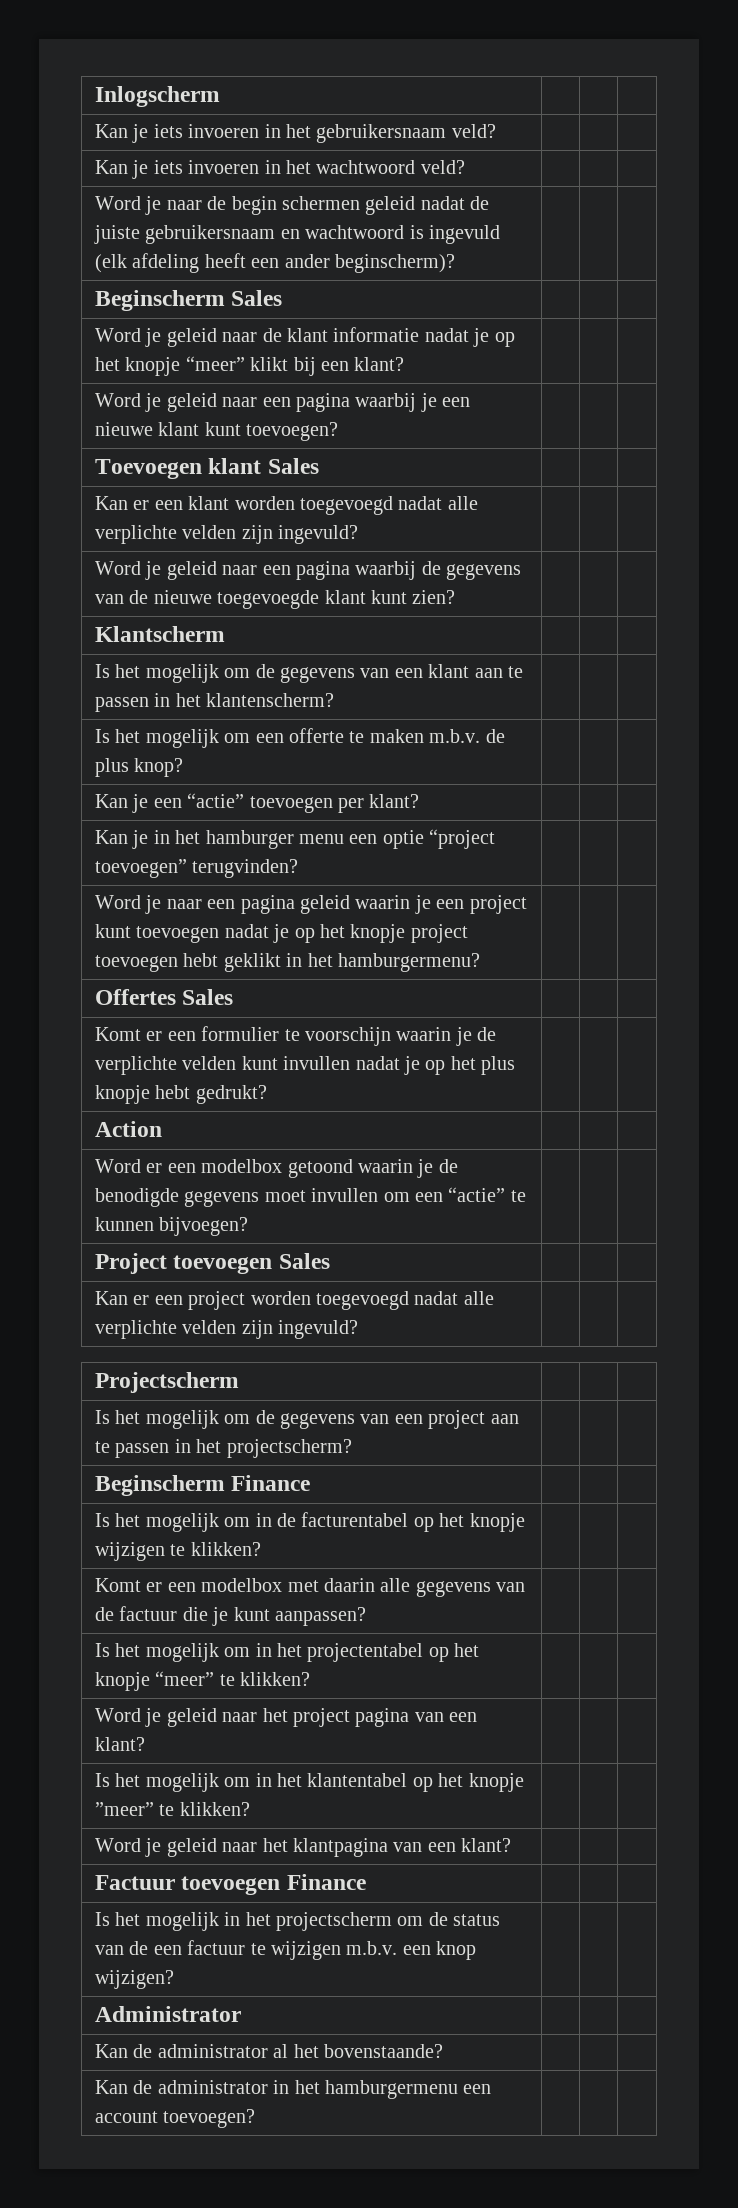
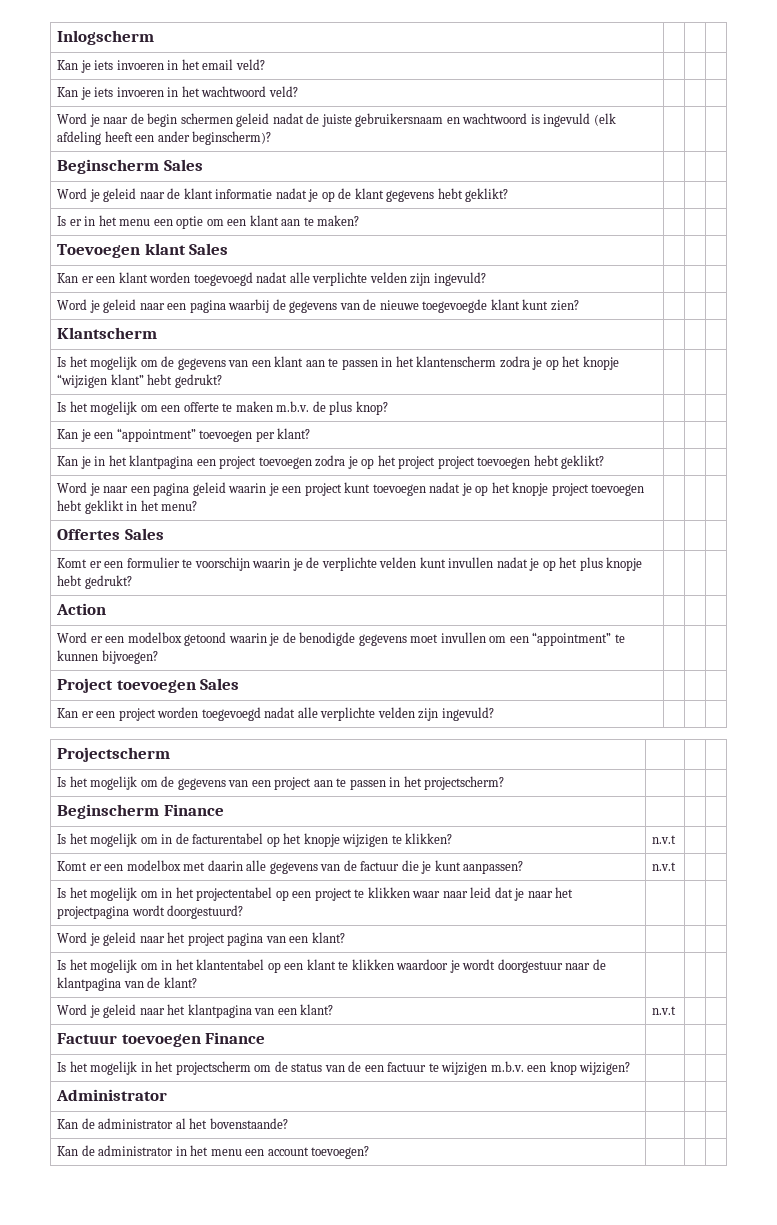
[316,124,447,143] gebruikersnaam -> [202,59,234,70] email
[95,356,405,376] [95,393,471,412] [95,422,339,441] het knopje “meer” klikt bij een klant? | | | // Word je geleid naar een pagina waarbij je een nieuwe klant kunt toevoegen? -> [338,188,509,202] [57,215,360,229] de klant gegevens hebt geklikt? | | | // Is er in het menu een optie om een klant aan te maken?
[206,693,335,707] klantenscherm? -> [416,356,619,370] [57,374,222,388] klantenscherm zodra je op het knopje “wijzigen klant” hebt gedrukt?
[187,793,245,808] “actie” -> [116,428,196,442] “appointment”
[205,829,496,849] [95,859,299,878] hamburger menu een optie “project toevoegen” terugvinden? -> [129,455,605,469] klantpagina een project toevoegen zodra je op het project project toevoegen hebt geklikt?
[338,953,481,972] hamburgermenu? -> [161,501,198,511] menu?
[448,1187,506,1202] “actie” -> [532,632,612,646] “appointment”
(261, 1549) none -> [652,835,677,844] n.v.t
(367, 1616) none -> [652,862,677,871] n.v.t
[454,1643,480,1657] [95,1671,311,1691] het knopje “meer” te klikken? -> [292,887,574,901] [57,905,244,919] een project te klikken waar naar leid dat je naar het projectpagina wordt doorgestuurd?
[438,1773,524,1792] [95,1802,250,1816] het knopje ”meer” te klikken? -> [284,959,606,973] [57,977,197,991] een klant te klikken waardoor je wordt doorgestuur naar de klantpagina van de klant?
(512, 1845) none -> [652,1006,677,1015] n.v.t
[325,2080,459,2099] hamburgermenu -> [210,1149,242,1156] menu

